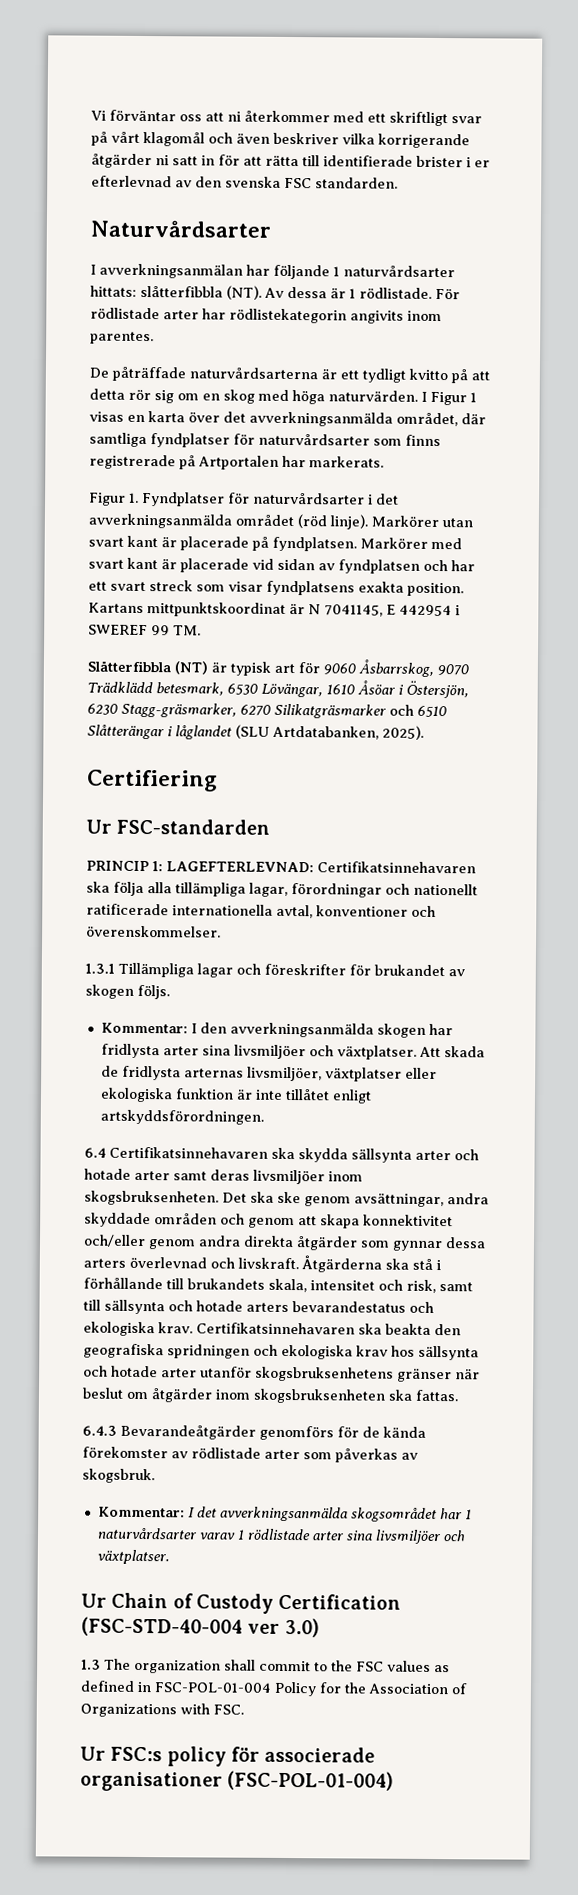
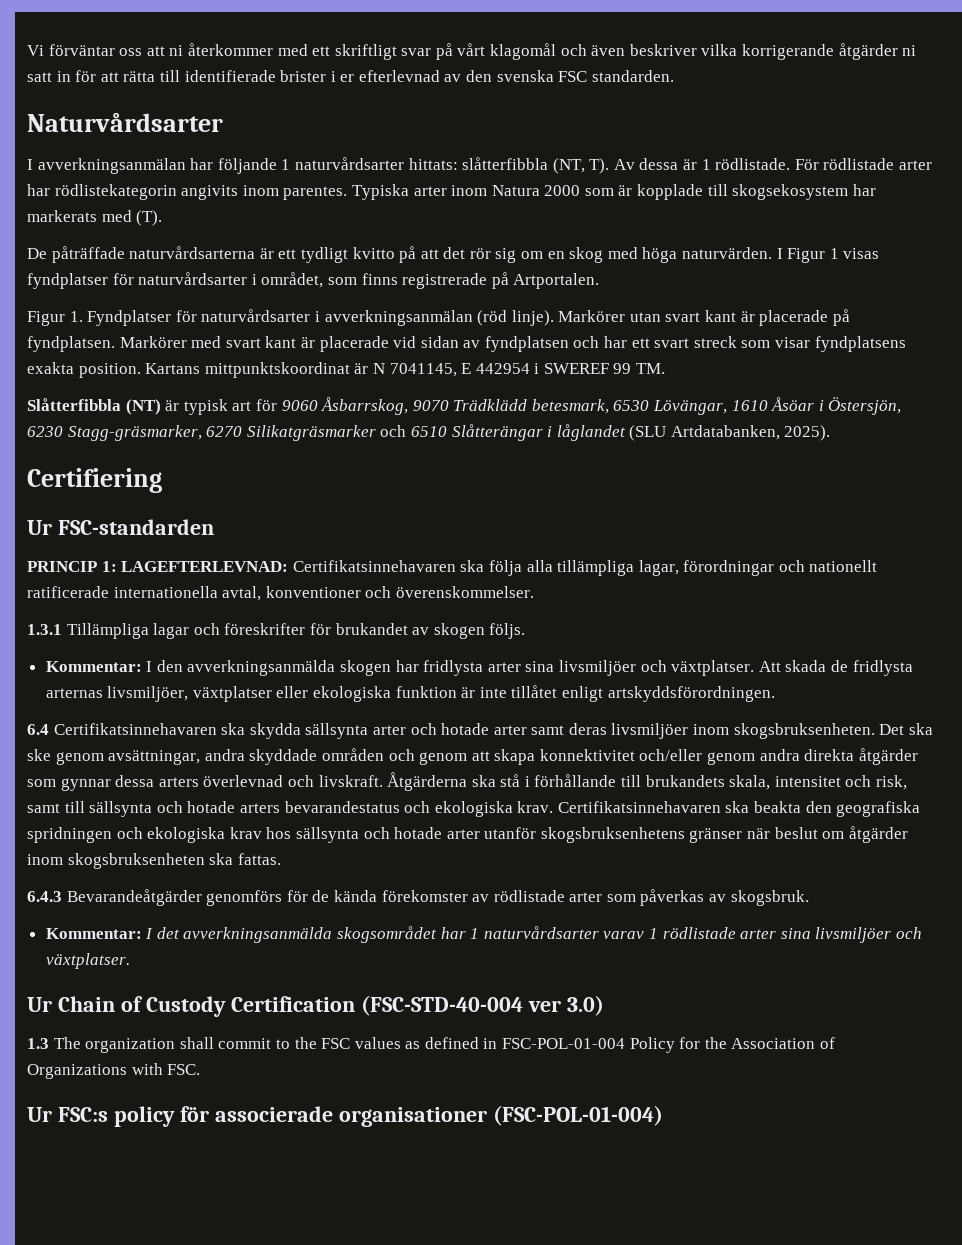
[226,285,262,300] (NT). -> [552,158,610,174] (NT, T).
(154, 338) none -> [351,184,876,200] [27,210,163,226] Typiska arter inom Natura 2000 som är kopplade till skogsekosystem har markerats med (T).
[89,388,125,400] detta -> [443,247,466,259] det
[127,411,486,427] [89,432,147,448] en karta över det avverkningsanmälda området, där samtliga -> (880, 253) none
(370, 439) none -> [251,272,324,288] i området,
[198,455,384,470] Artportalen har markerats. -> [513,273,600,289] Artportalen.
[376,493,399,505] [88,513,294,529] det avverkningsanmälda området -> [324,310,473,326] avverkningsanmälan

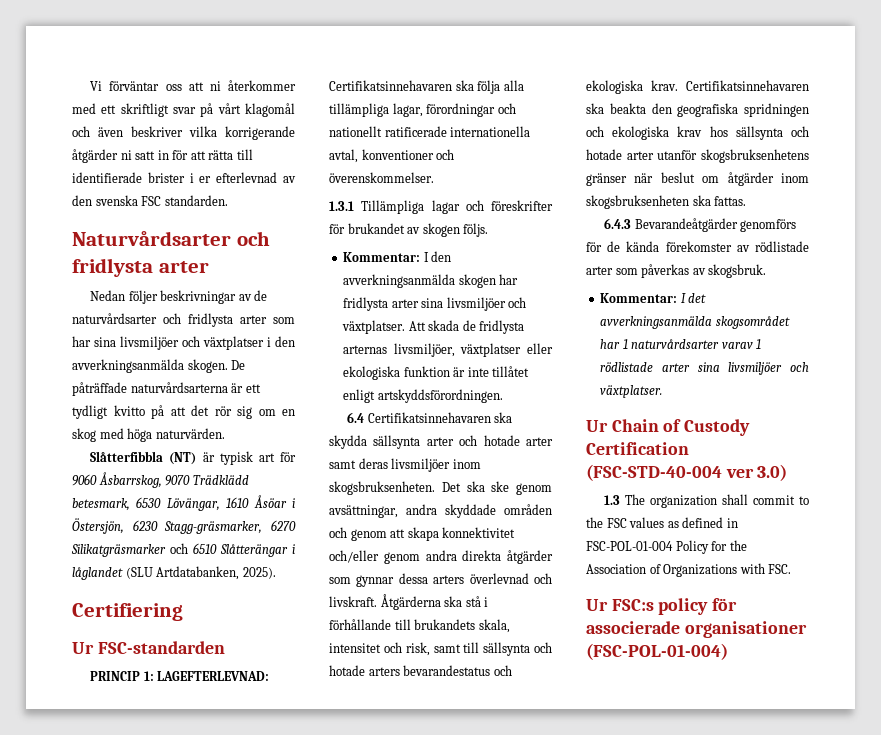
[27,157,933,174] [27,184,876,200] [27,210,163,226] // I avverkningsanmälan har följande 1 naturvårdsarter hittats: slåtterfibbla (NT, T). Av dessa är 1 rödlistade. För rödlistade arter har rödlistekategorin angivits inom parentes. Typiska arter inom Natura 2000 som är kopplade till skogsekosystem har markerats med (T). // -> [236,231,270,246] [72,258,209,277] [90,290,268,304] [72,313,295,327] [72,336,295,350] [72,359,228,373] och fridlysta arter // Nedan följer beskrivningar av de naturvårdsarter och fridlysta arter som har sina livsmiljöer och växtplatser i den avverkningsanmälda skogen.
[776,248,880,263] [27,272,600,289] [27,309,850,326] [27,336,906,352] [27,362,666,378] I Figur 1 visas fyndplatser för naturvårdsarter i området, som finns registrerade på Artportalen. // Figur 1. Fyndplatser för naturvårdsarter i avverkningsanmälan (röd linje). Markörer utan svart kant är placerade på fyndplatsen. Markörer med svart kant är placerade vid sidan av fyndplatsen och har ett svart streck som visar fyndplatsens exakta position. Kartans mittpunktskoordinat är N 7041145, E 442954 i SWEREF 99 TM. -> (225, 433) none

